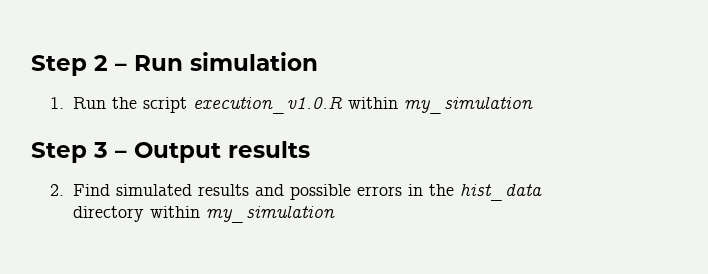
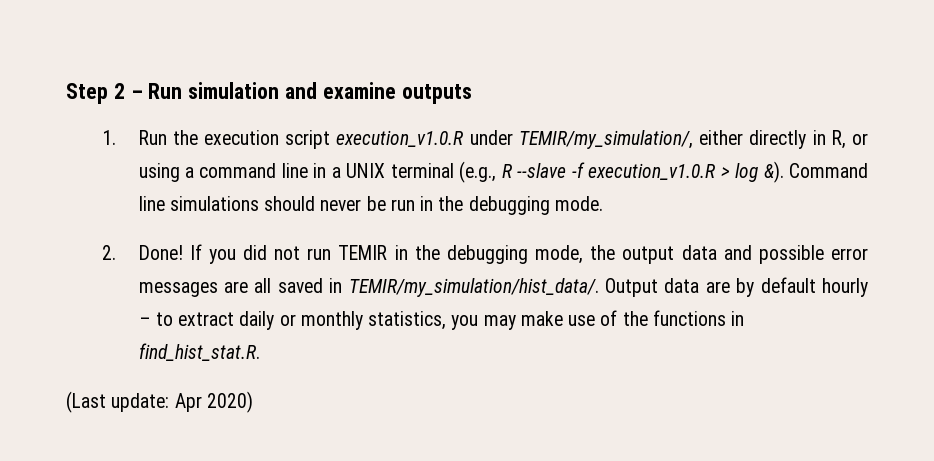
(318, 61) none -> [285,82,472,104] and examine outputs
(138, 103) none -> [203,130,279,145] execution
[348,96,534,114] [31,141,310,163] [50,183,543,201] [73,205,336,223] within my_simulation // Step 3 – Output results // 2. Find simulated results and possible errors in the hist_data directory within my_simulation -> [469,130,868,149] [138,161,869,183] [138,196,603,215] [102,244,869,264] [138,277,869,297] [138,310,745,330] [138,343,260,361] [66,391,253,413] under TEMIR/my_simulation/, either directly in R, or using a command line in a UNIX terminal (e.g., R --slave -f execution_v1.0.R > log &). Command line simulations should never be run in the debugging mode. // 2. Done! If you did not run TEMIR in the debugging mode, the output data and possible error messages are all saved in TEMIR/my_simulation/hist_data/. Output data are by default hourly – to extract daily or monthly statistics, you may make use of the functions in find_hist_stat.R. // (Last update: Apr 2020)

